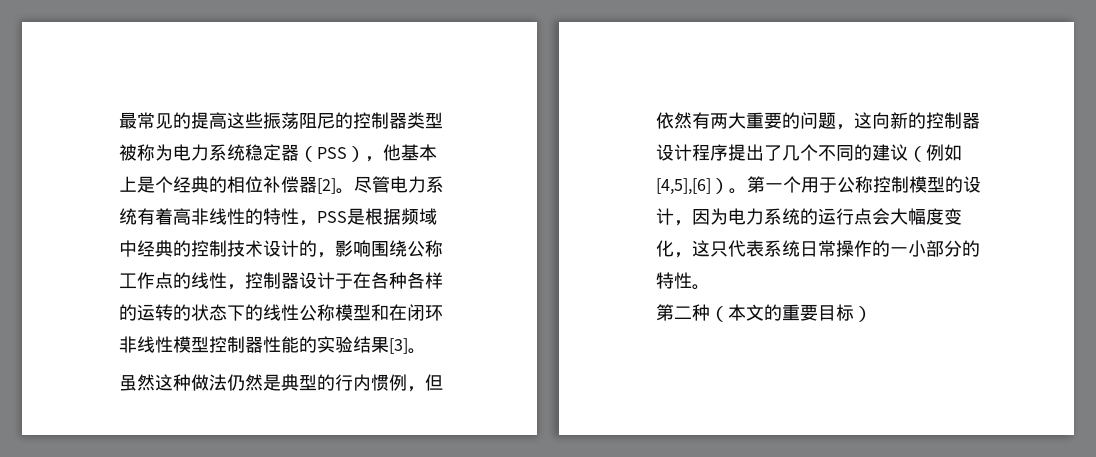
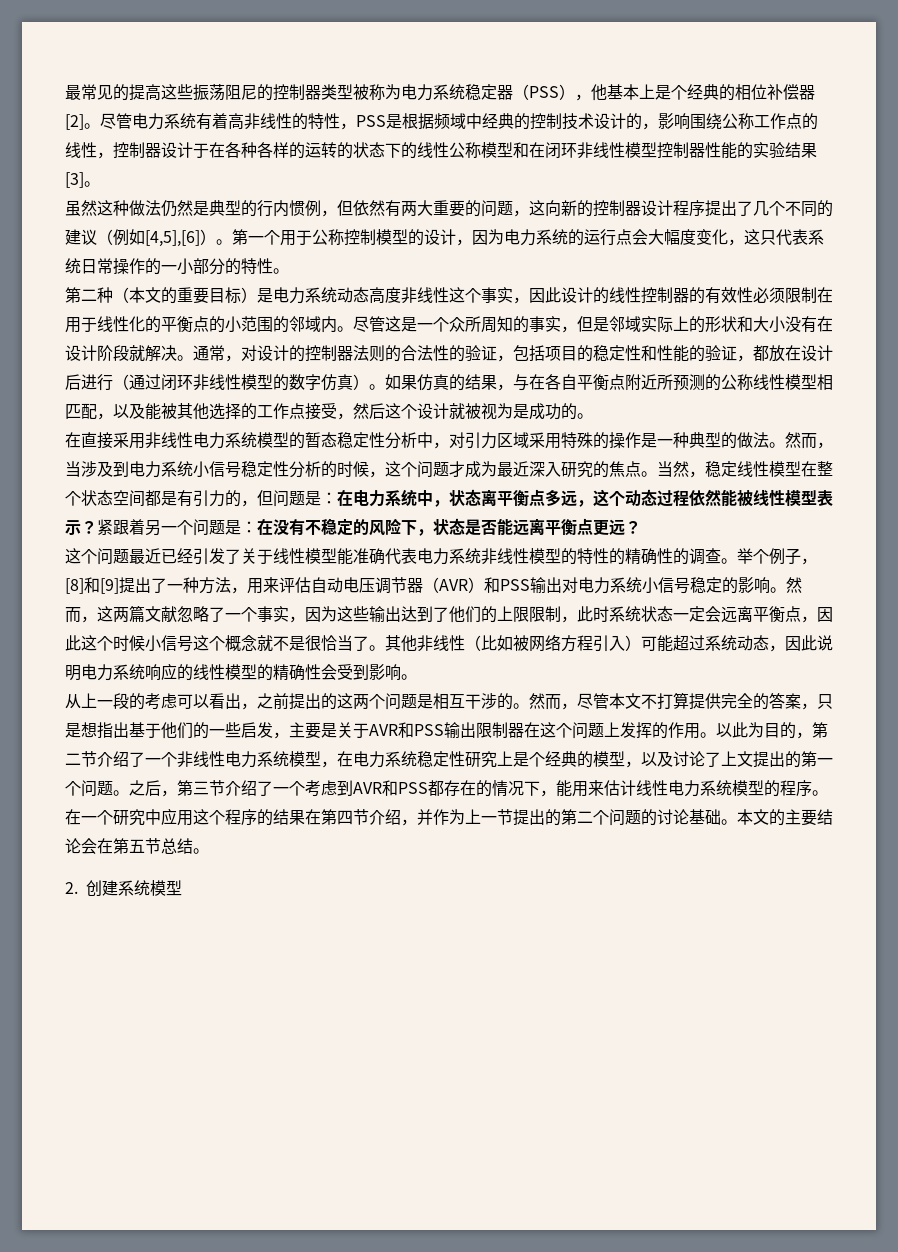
(872, 314) none -> [257,287,833,304] [65,316,833,333] [65,345,833,362] [65,374,833,391] [65,403,593,420] [65,432,833,449] [65,461,833,478] [65,489,833,507] [65,518,641,536] [65,548,817,565] [65,577,802,594] [65,605,833,623] [65,634,833,652] [65,663,417,681] [65,692,833,710] [65,722,828,739] [65,751,833,768] [65,780,828,797] [65,808,833,826] [65,838,209,854] [65,880,182,897] 是电力系统动态高度非线性这个事实，因此设计的线性控制器的有效性必须限制在用于线性化的平衡点的小范围的邻域内。尽管这是一个众所周知的事实，但是邻域实际上的形状和大小没有在设计阶段就解决。通常，对设计的控制器法则的合法性的验证，包括项目的稳定性和性能的验证，都放在设计后进行（通过闭环非线性模型的数字仿真）。如果仿真的结果，与在各自平衡点附近所预测的公称线性模型相匹配，以及能被其他选择的工作点接受，然后这个设计就被视为是成功的。 // 在直接采用非线性电力系统模型的暂态稳定性分析中，对引力区域采用特殊的操作是一种典型的做法。然而，当涉及到电力系统小信号稳定性分析的时候，这个问题才成为最近深入研究的焦点。当然，稳定线性模型在整个状态空间都是有引力的，但问题是：在电力系统中，状态离平衡点多远，这个动态过程依然能被线性模型表示？紧跟着另一个问题是：在没有不稳定的风险下，状态是否能远离平衡点更远？ // 这个问题最近已经引发了关于线性模型能准确代表电力系统非线性模型的特性的精确性的调查。举个例子，[8]和[9]提出了一种方法，用来评估自动电压调节器（AVR）和PSS输出对电力系统小信号稳定的影响。然而，这两篇文献忽略了一个事实，因为这些输出达到了他们的上限限制，此时系统状态一定会远离平衡点，因此这个时候小信号这个概念就不是很恰当了。其他非线性（比如被网络方程引入）可能超过系统动态，因此说明电力系统响应的线性模型的精确性会受到影响。 // 从上一段的考虑可以看出，之前提出的这两个问题是相互干涉的。然而，尽管本文不打算提供完全的答案，只是想指出基于他们的一些启发，主要是关于AVR和PSS输出限制器在这个问题上发挥的作用。以此为目的，第二节介绍了一个非线性电力系统模型，在电力系统稳定性研究上是个经典的模型，以及讨论了上文提出的第一个问题。之后，第三节介绍了一个考虑到AVR和PSS都存在的情况下，能用来估计线性电力系统模型的程序。在一个研究中应用这个程序的结果在第四节介绍，并作为上一节提出的第二个问题的讨论基础。本文的主要结论会在第五节总结。 // 2.创建系统模型

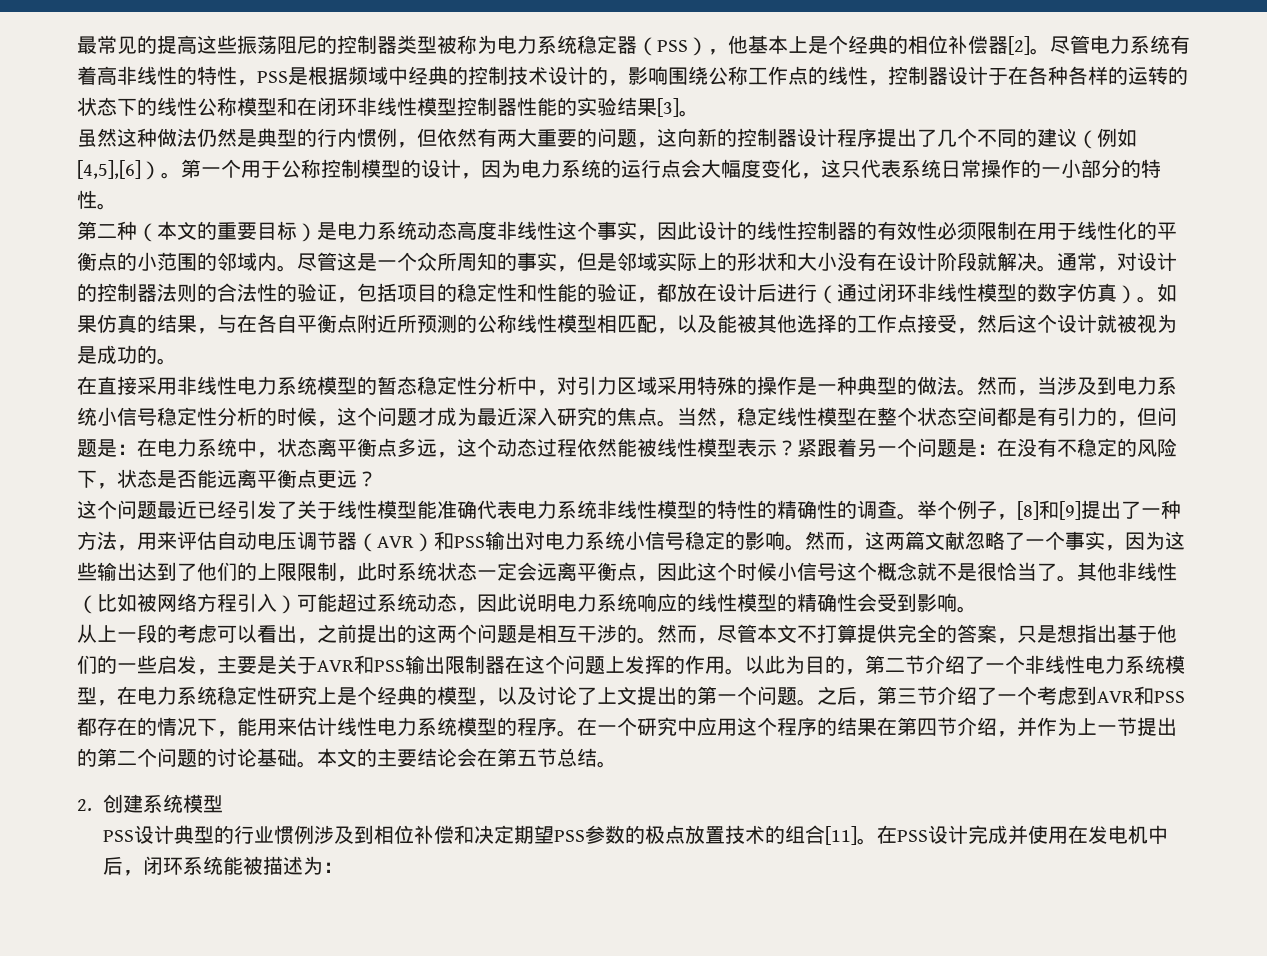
(182, 888) none -> [103,825,1169,845] [103,856,344,876] // PSS设计典型的行业惯例涉及到相位补偿和决定期望PSS参数的极点放置技术的组合[11]。在PSS设计完成并使用在发电机中后，闭环系统能被描述为：

